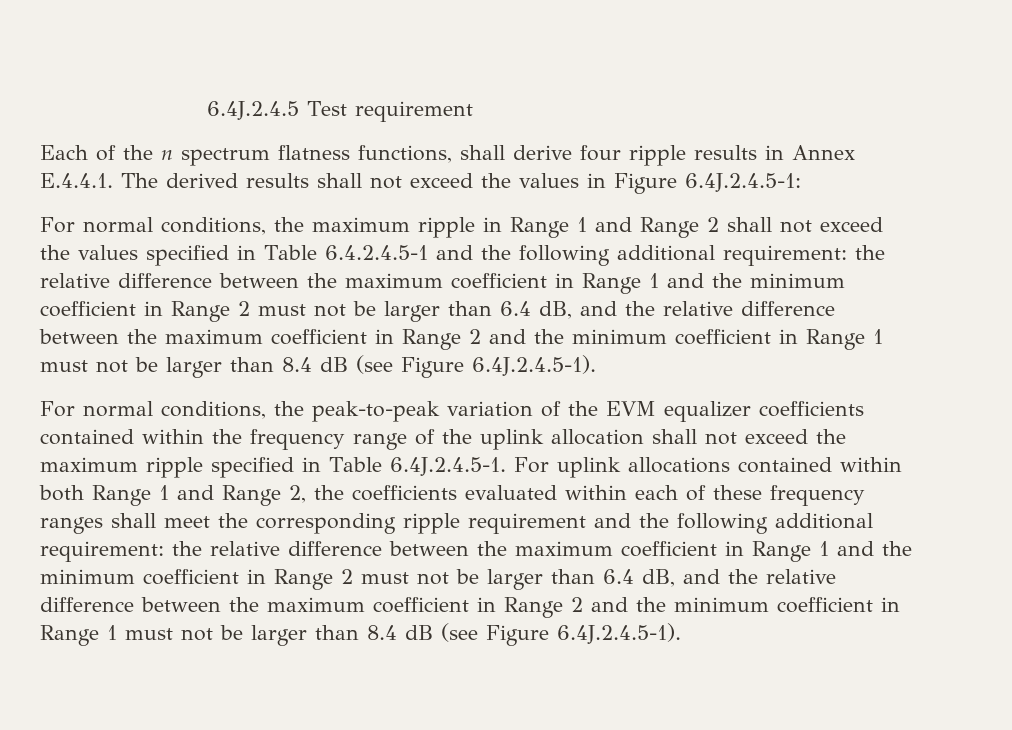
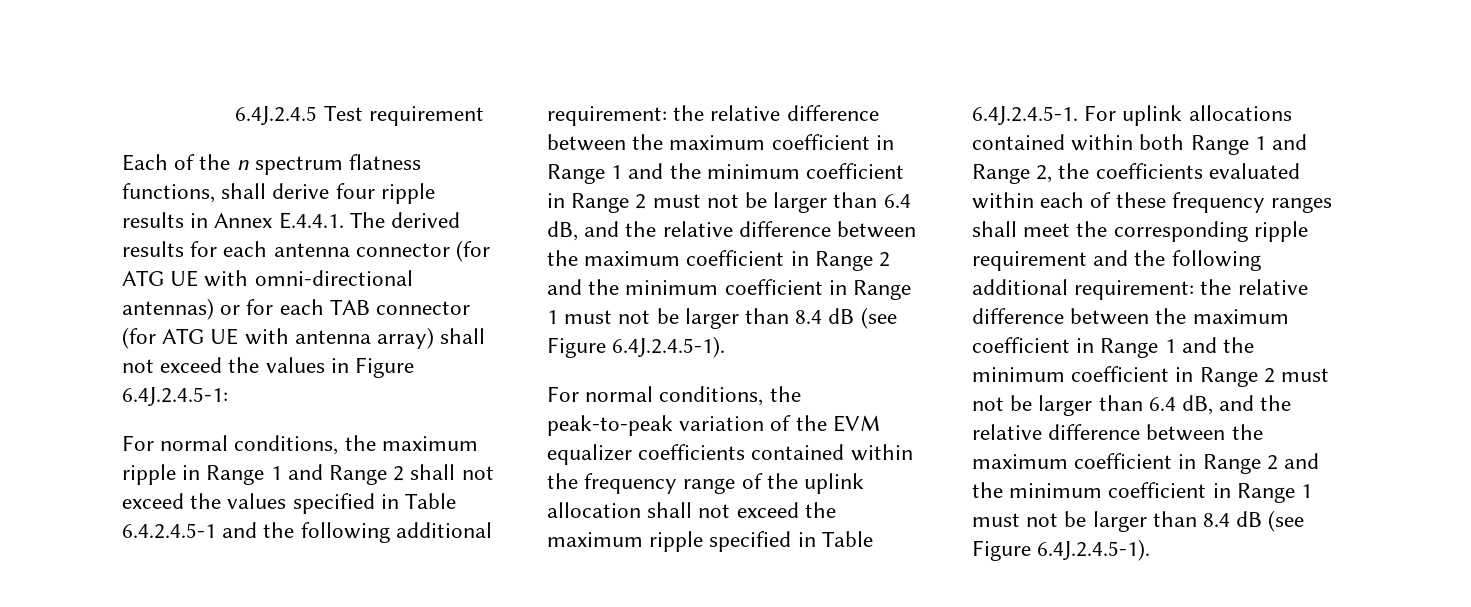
(309, 180) none -> [190,240,491,262] [122,270,413,287] [122,298,471,320] [122,327,435,349] for each antenna connector (for ATG UE with omni-directional antennas) or for each TAB connector (for ATG UE with antenna array)

